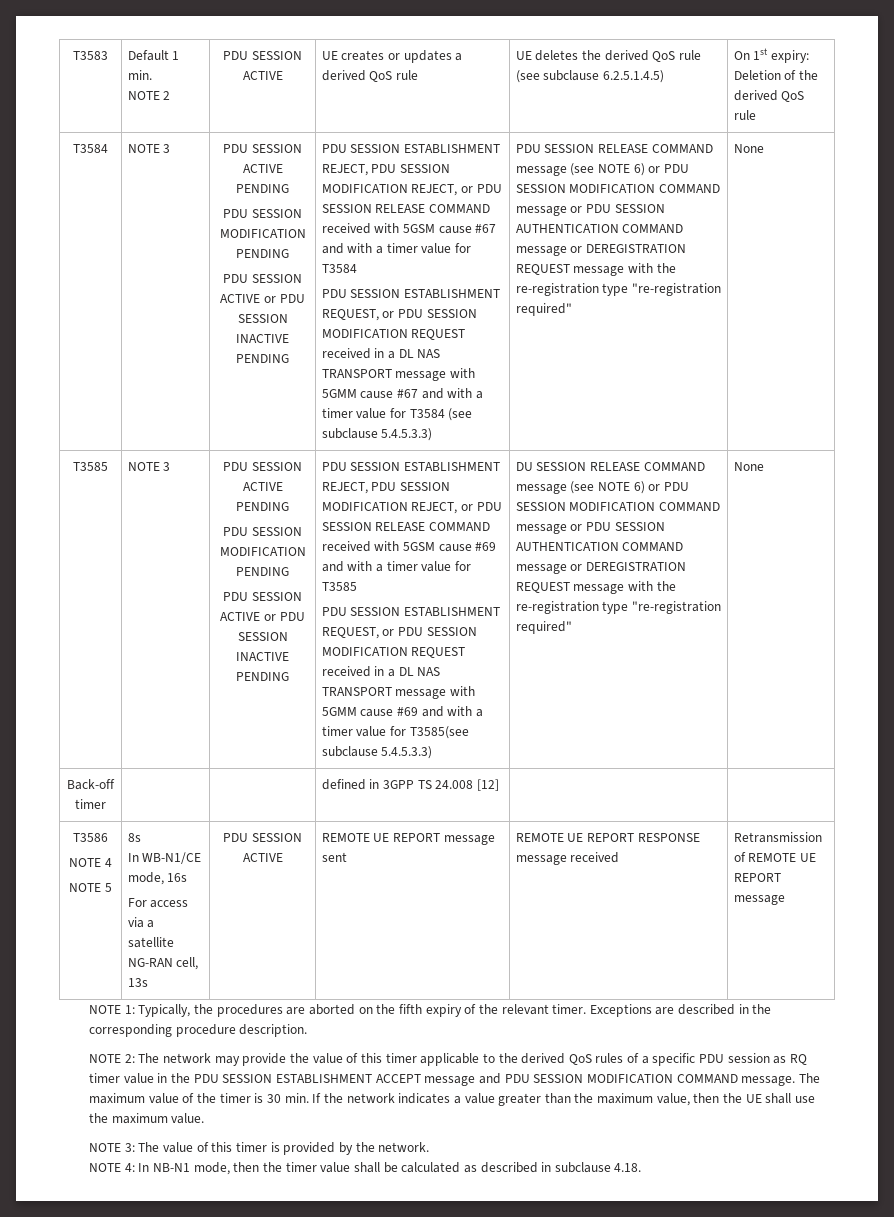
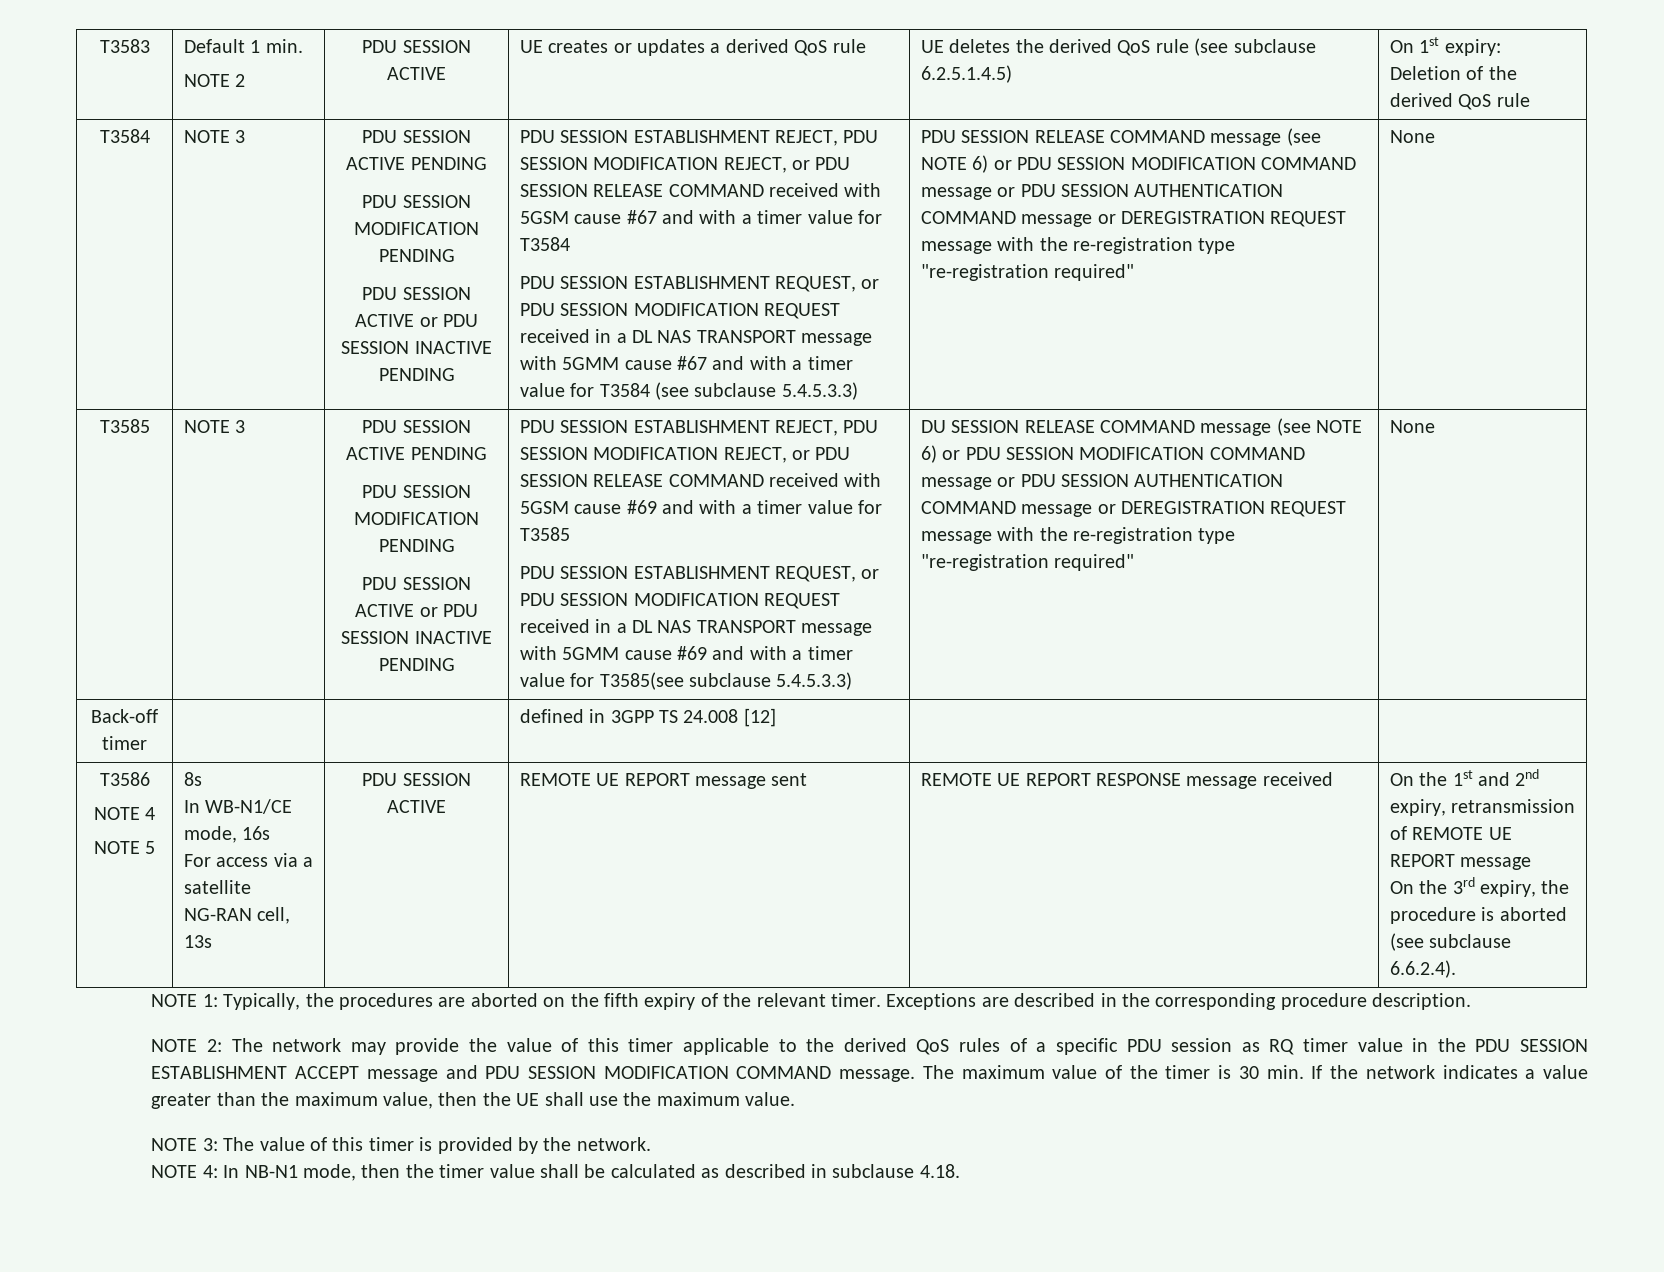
[733,832,822,843] Retransmission -> [1389,769,1540,786] [1389,799,1576,816] On the 1st and 2nd expiry, retransmission
(785, 900) none -> [1389,877,1570,897] [1389,907,1567,924] [1389,933,1512,951] [1389,960,1456,978] // On the 3rd expiry, the procedure is aborted (see subclause 6.6.2.4).

